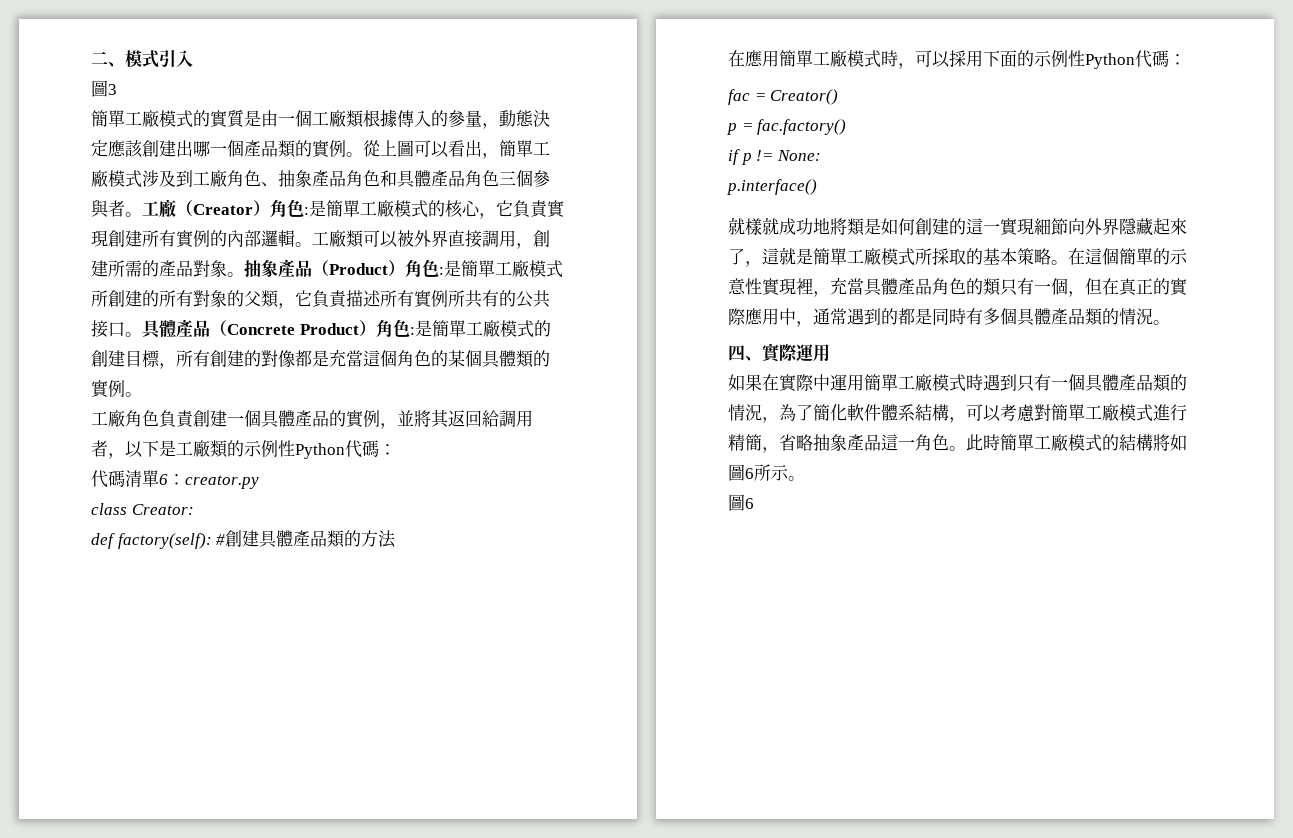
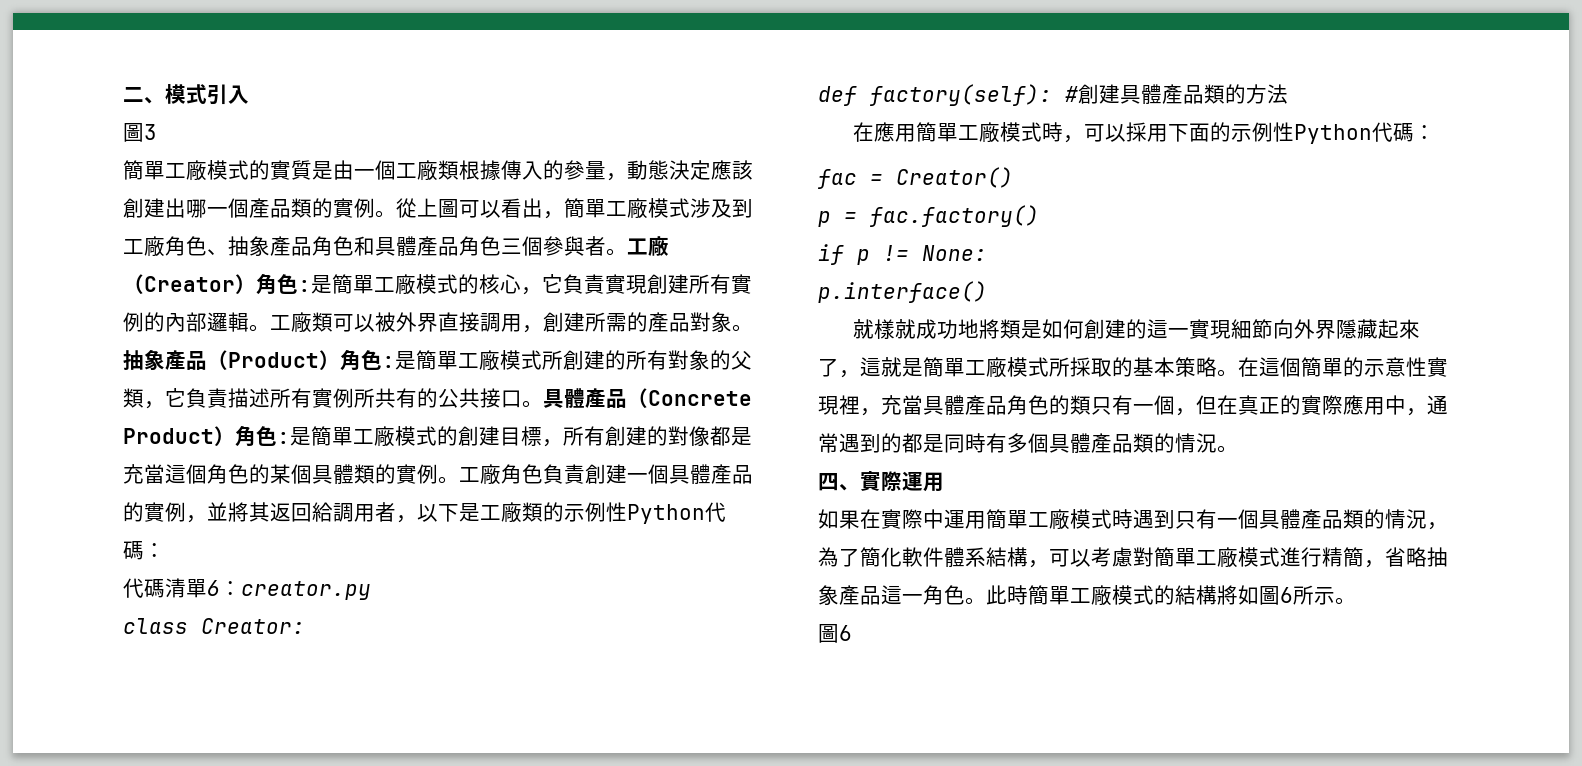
(142, 394) // -> (459, 480) none

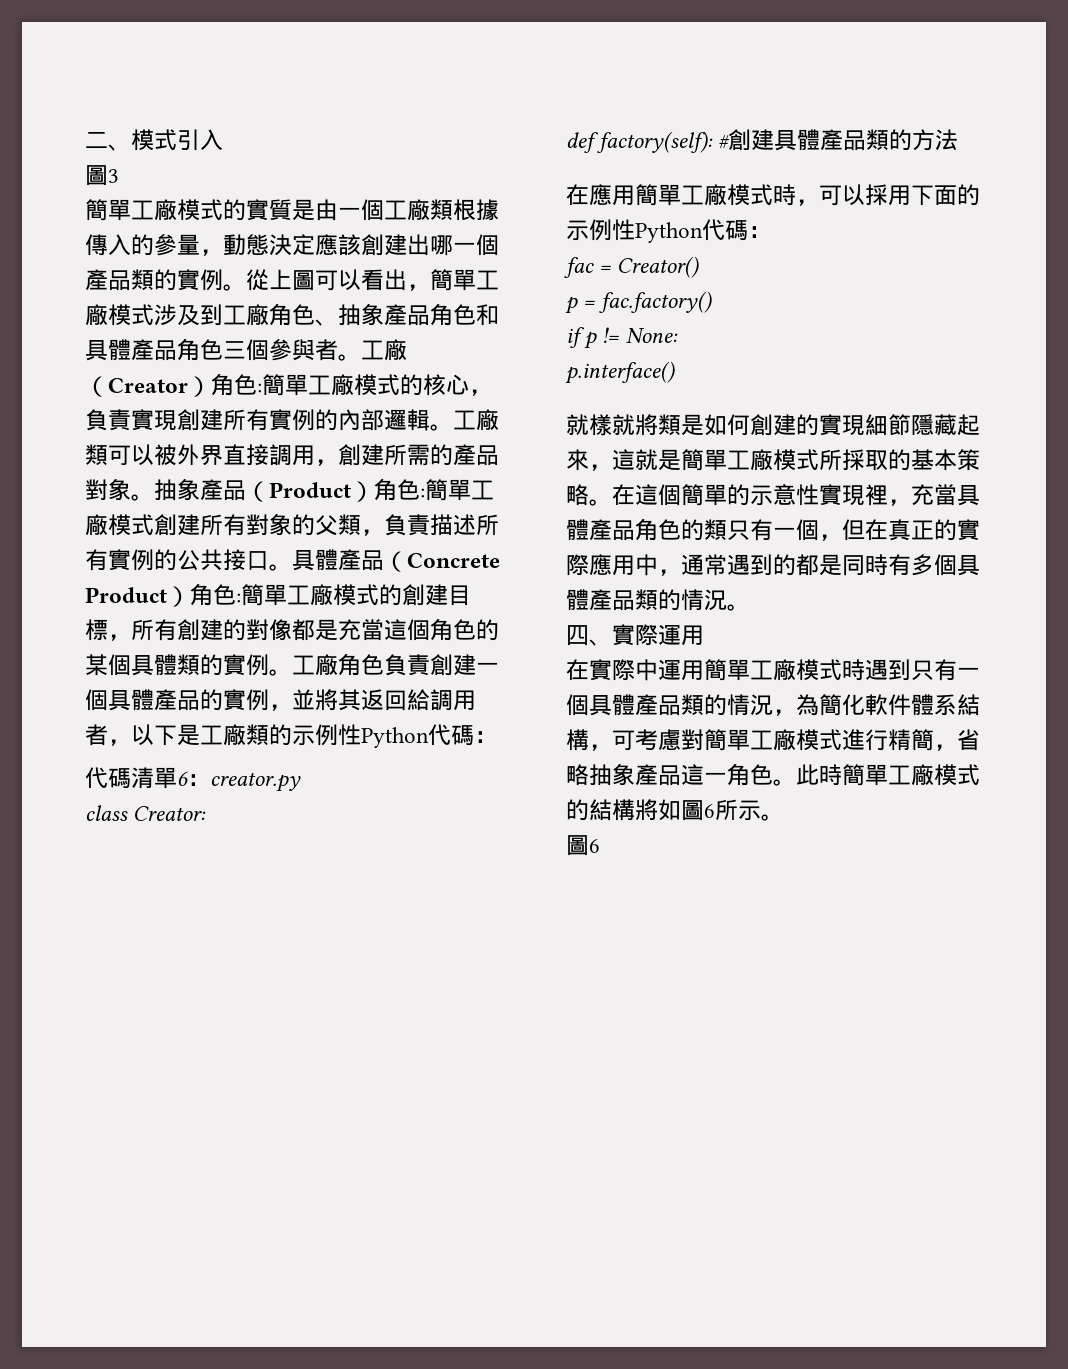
[311,275,332,294] 是 -> (262, 388) none
[542,274,563,293] 它 -> (492, 392) none
[395,350,626,371] 是簡單工廠模式所創建的 -> [425,479,494,501] [85,514,200,536] 簡單工廠模式創建
[165,388,186,407] 它 -> (384, 532) none
[354,388,417,408] 所共有 -> (154, 560) none
[290,427,311,446] 是 -> (241, 598) none
[915,319,979,339] 成功地 -> (635, 425) none
[1146,319,1189,339] 這一 -> (819, 425) none
[1272,319,1336,339] 向外界 -> (911, 425) none
[818,358,839,377] 了 -> (589, 460) none
[818,509,860,529] 如果 -> (704, 635) none
[839,548,860,567] 了 -> (819, 705) none
[1070,549,1091,567] 以 -> (635, 740) none

